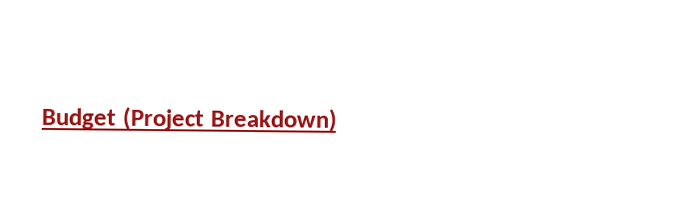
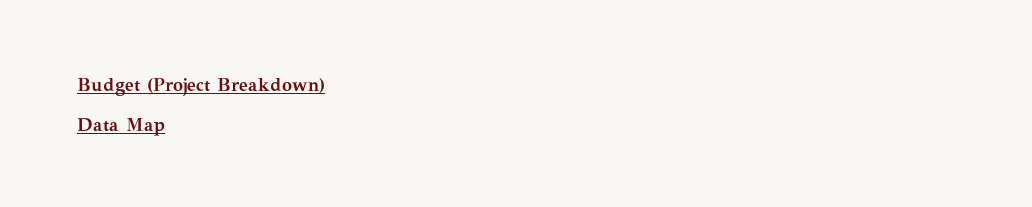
(337, 119) none -> [77,118,165,136] // Data Map

